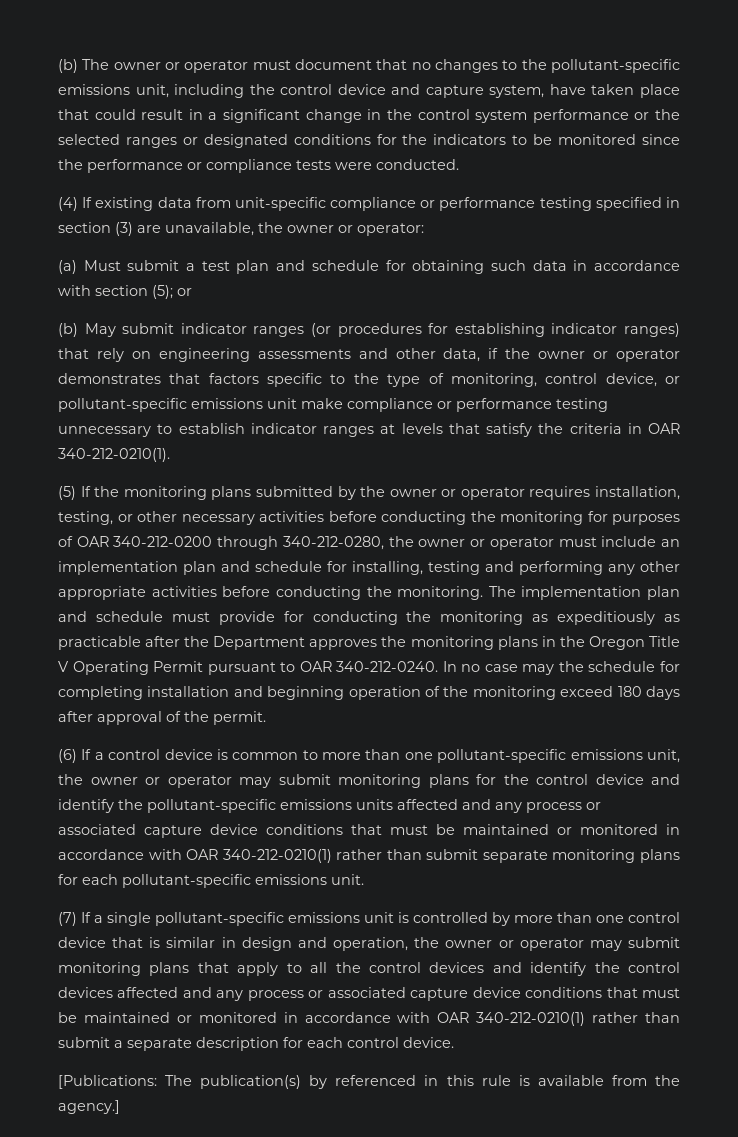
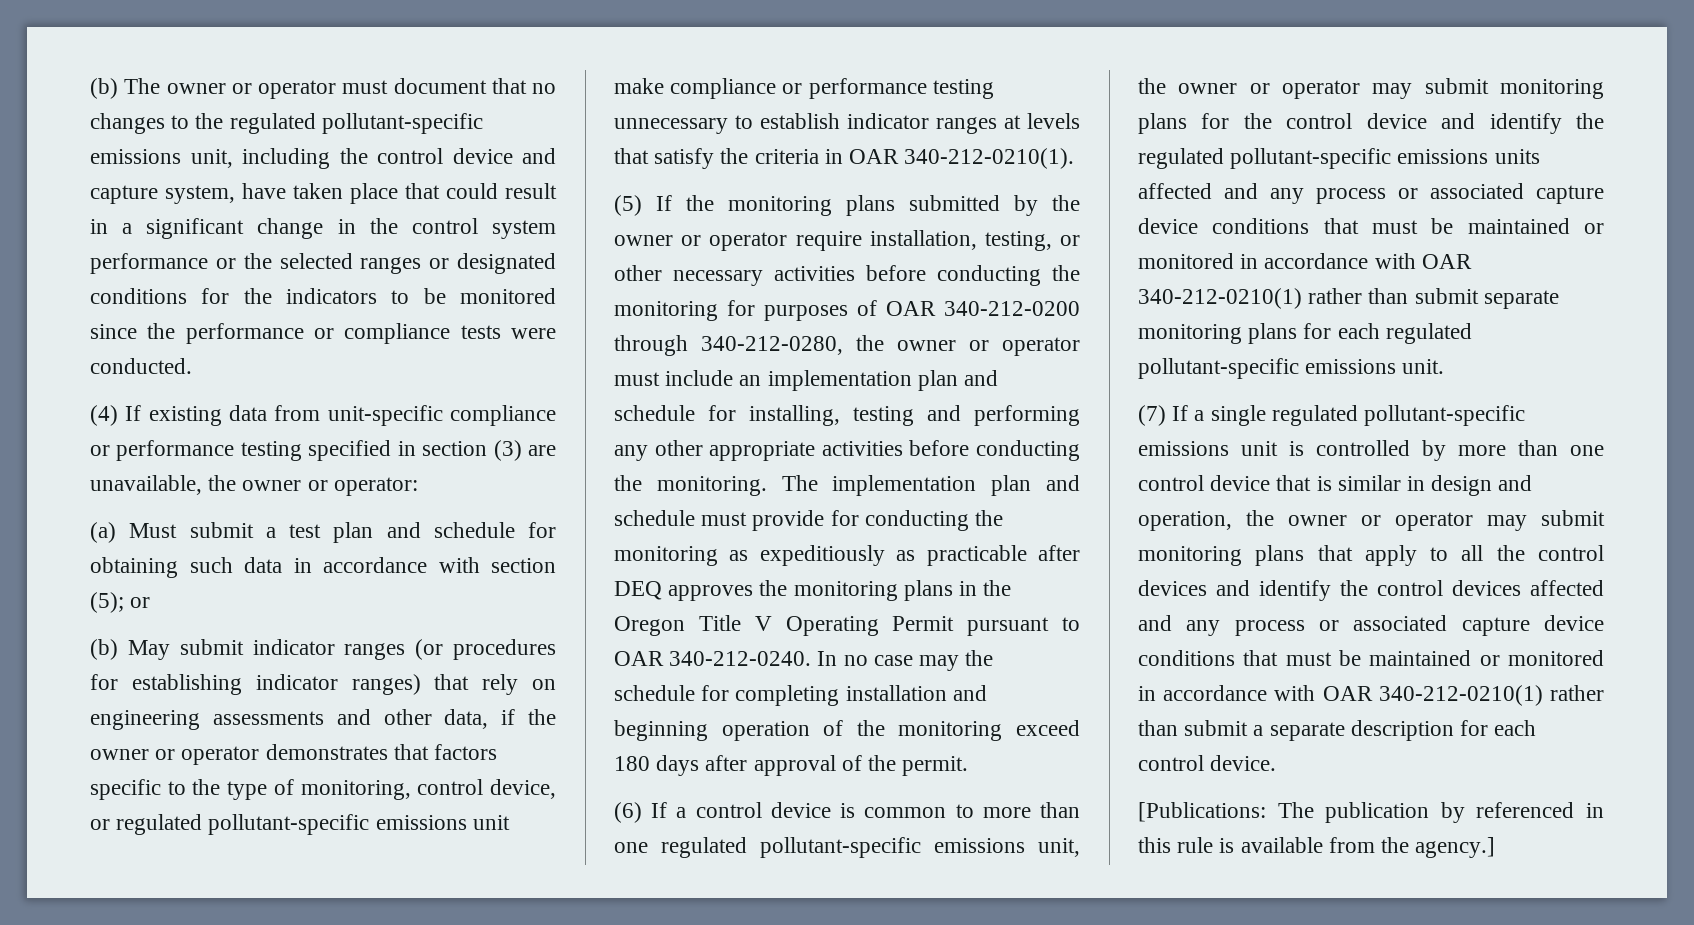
(547, 64) none -> [229,113,316,134] regulated
(681, 380) none -> [116,814,203,835] regulated
[529,486,591,500] requires -> [795,231,862,251] require
[184,636,306,650] the Department -> [614,581,662,600] DEQ
(433, 756) none -> [661,837,747,858] regulated
(143, 804) none -> [1138,148,1224,169] regulated
(118, 879) none -> [1385,323,1472,344] regulated
(151, 919) none -> [1271,405,1358,426] regulated
[200,1075,302,1089] publication(s) -> [1325,802,1430,823] publication

